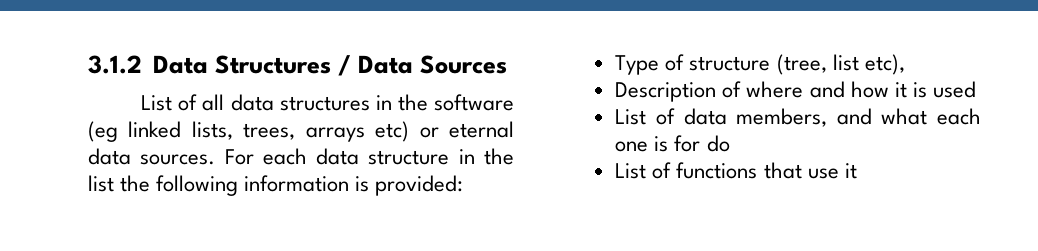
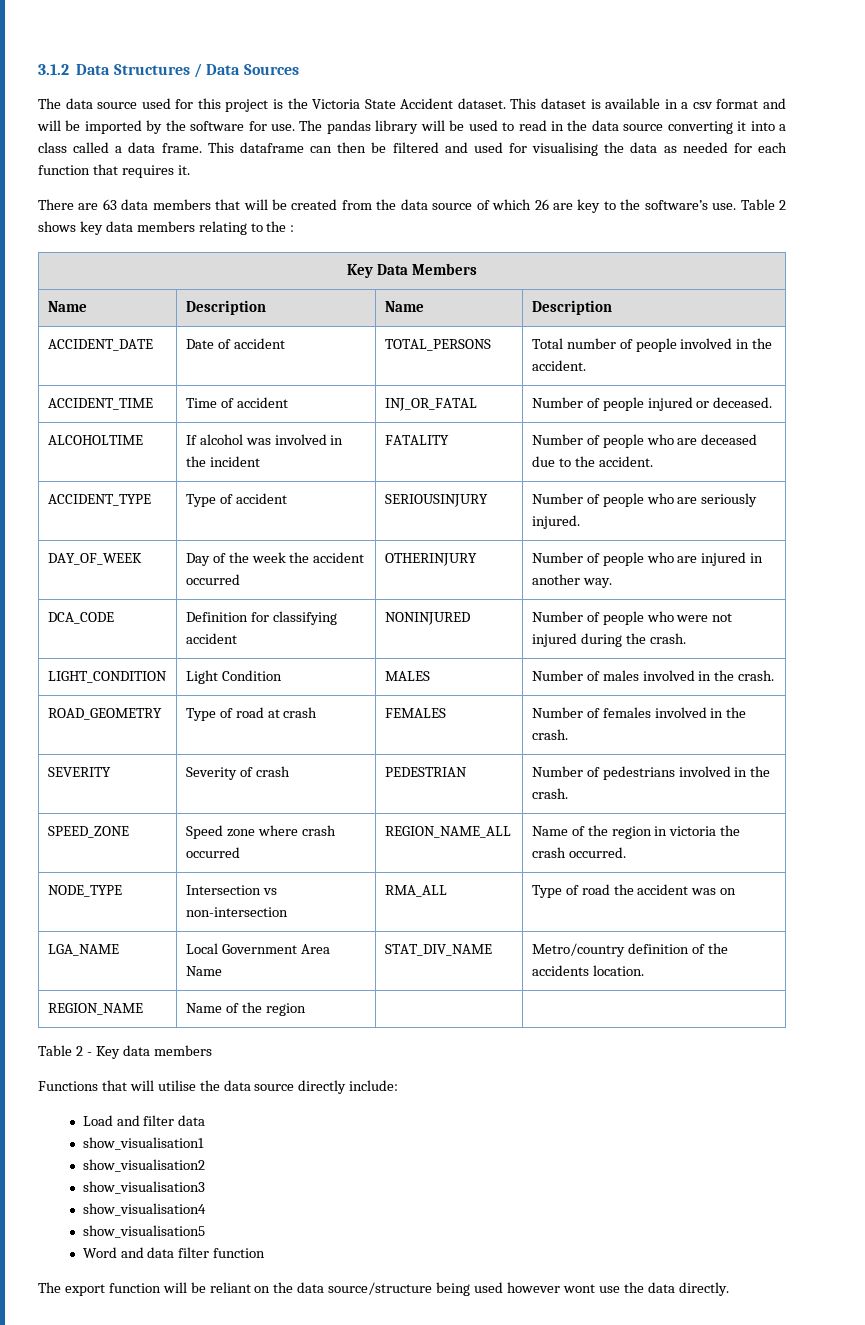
[141,94,514,111] [88,121,514,142] [88,148,514,165] [88,175,464,196] [615,54,905,75] [615,81,976,102] [615,108,981,127] [615,135,730,152] [615,162,857,179] List of all data structures in the software (eg linked lists, trees, arrays etc) or eternal data sources. For each data structure in the list the following information is provided: // Type of structure (tree, list etc), // Description of where and how it is used // List of data members, and what each one is for do // List of functions that use it -> [38,98,786,112] [37,120,786,134] [38,142,787,156] [38,164,190,178] [38,199,786,213] [38,221,295,235] [347,263,477,278] [47,301,87,312] [185,300,266,315] [384,301,424,312] [531,300,612,315] [47,339,153,351] [185,338,285,349] [384,339,491,351] [531,338,773,352] [531,360,586,371] [47,398,153,410] [185,397,288,408] [384,398,477,411] [531,397,773,411] [47,435,143,445] [185,434,344,445] [185,456,260,467] [384,435,449,445] [531,434,758,448] [531,456,653,467] [47,494,151,506] [185,493,287,507] [384,494,488,507] [531,493,758,507] [531,515,580,529] [47,553,142,565] [185,552,365,566] [185,574,240,585] [384,553,477,566] [531,552,764,566] [531,574,612,588] [47,612,114,624] [185,611,337,625] [185,633,237,644] [384,612,470,625] [531,611,733,625] [531,633,686,647] [47,671,167,683] [185,670,282,684] [384,671,430,681] [531,670,775,681] [47,708,162,720] [185,707,318,721] [384,708,446,718] [531,707,747,718] [531,729,568,740] [47,767,111,777] [185,766,290,780] [384,767,467,777] [531,766,771,780] [531,788,568,799] [47,826,129,838] [185,825,336,839] [185,847,240,858] [384,826,511,838] [531,825,741,839] [531,847,626,858] [47,885,122,897] [185,885,277,895] [185,907,288,917] [384,885,447,897] [531,884,737,898] [47,944,119,956] [185,943,330,954] [185,966,222,976] [384,944,492,956] [531,943,728,957] [531,965,644,976] [47,1003,143,1015] [185,1002,306,1016] [38,1045,212,1059] [38,1080,399,1094] [82,1115,206,1126] [82,1137,204,1150] [82,1159,205,1172] [82,1181,205,1194] [82,1203,206,1216] [82,1225,205,1238] [82,1247,266,1258] [38,1282,729,1296] The data source used for this project is the Victoria State Accident dataset. This dataset is available in a csv format and will be imported by the software for use. The pandas library will be used to read in the data source converting it into a class called a data frame. This dataframe can then be filtered and used for visualising the data as needed for each function that requires it. // There are 63 data members that will be created from the data source of which 26 are key to the software’s use. Table 2 shows key data members relating to the : // Key Data Members // Name | Description | Name | Description // ACCIDENT_DATE | Date of accident | TOTAL_PERSONS | Total number of people involved in the accident. // ACCIDENT_TIME | Time of accident | INJ_OR_FATAL | Number of people injured or deceased. // ALCOHOLTIME | If alcohol was involved in the incident | FATALITY | Number of people who are deceased due to the accident. // ACCIDENT_TYPE | Type of accident | SERIOUSINJURY | Number of people who are seriously injured. // DAY_OF_WEEK | Day of the week the accident occurred | OTHERINJURY | Number of people who are injured in another way. // DCA_CODE | Definition for classifying accident | NONINJURED | Number of people who were not injured during the crash. // LIGHT_CONDITION | Light Condition | MALES | Number of males involved in the crash. // ROAD_GEOMETRY | Type of road at crash | FEMALES | Number of females involved in the crash. // SEVERITY | Severity of crash | PEDESTRIAN | Number of pedestrians involved in the crash. // SPEED_ZONE | Speed zone where crash occurred | REGION_NAME_ALL | Name of the region in victoria the crash occurred. // NODE_TYPE | Intersection vs non-intersection | RMA_ALL | Type of road the accident was on // LGA_NAME | Local Government Area Name | STAT_DIV_NAME | Metro/country definition of the accidents location. // REGION_NAME | Name of the region | | // Table 2 - Key data members // Functions that will utilise the data source directly include: // Load and filter data // show_visualisation1 // show_visualisation2 // show_visualisation3 // show_visualisation4 // show_visualisation5 // Word and data filter function // The export function will be reliant on the data source/structure being used however wont use the data directly.

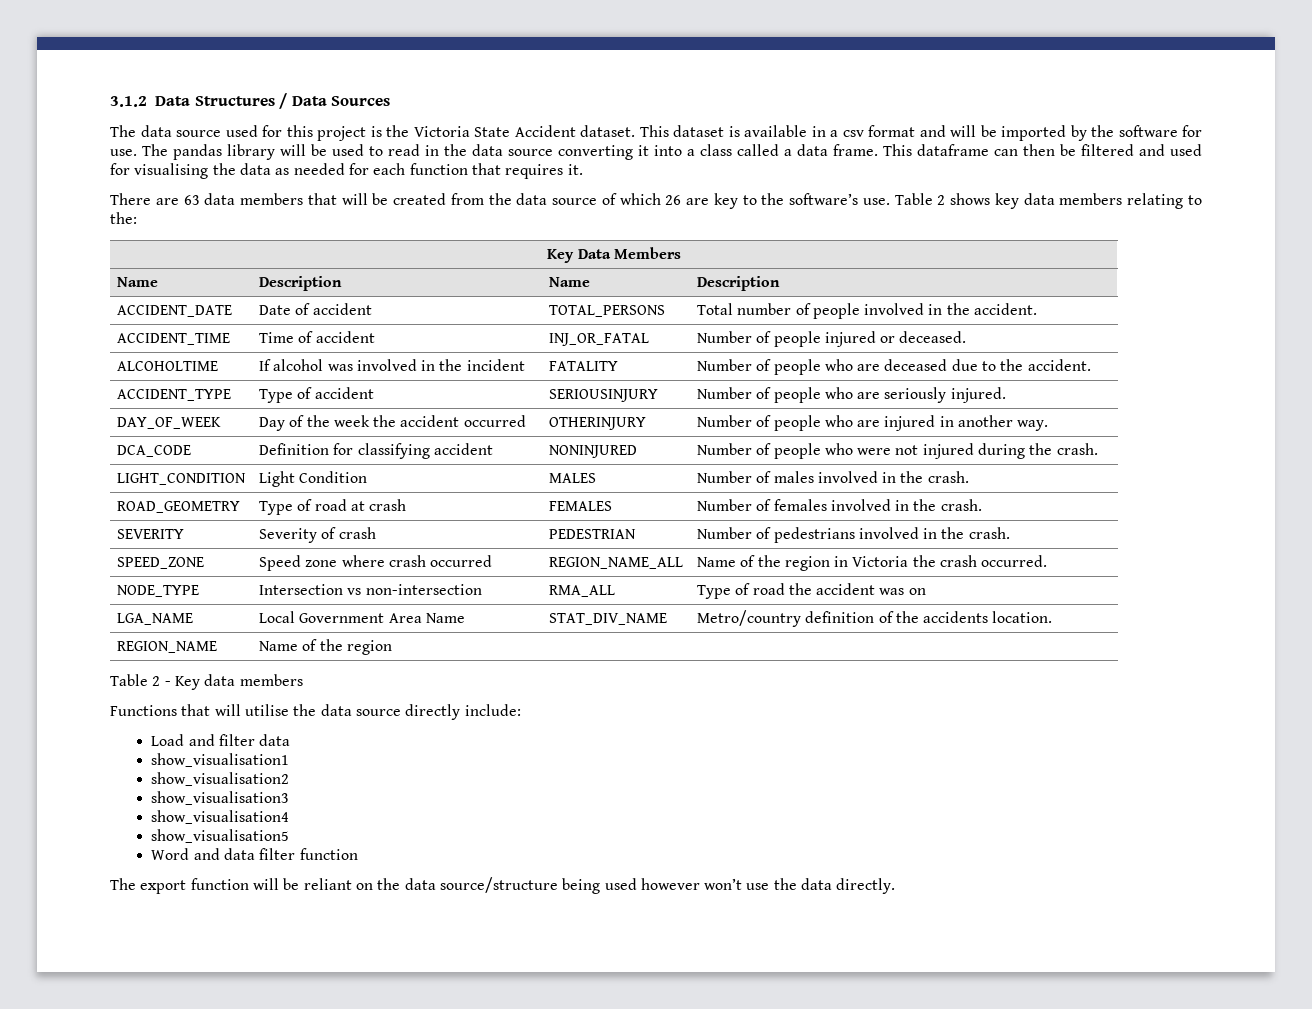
[266,221,295,232] the : -> [110,212,137,224] the:
[669,826,717,836] victoria -> [852,556,909,567] Victoria
[562,1284,595,1293] wont -> [704,878,743,890] won’t

